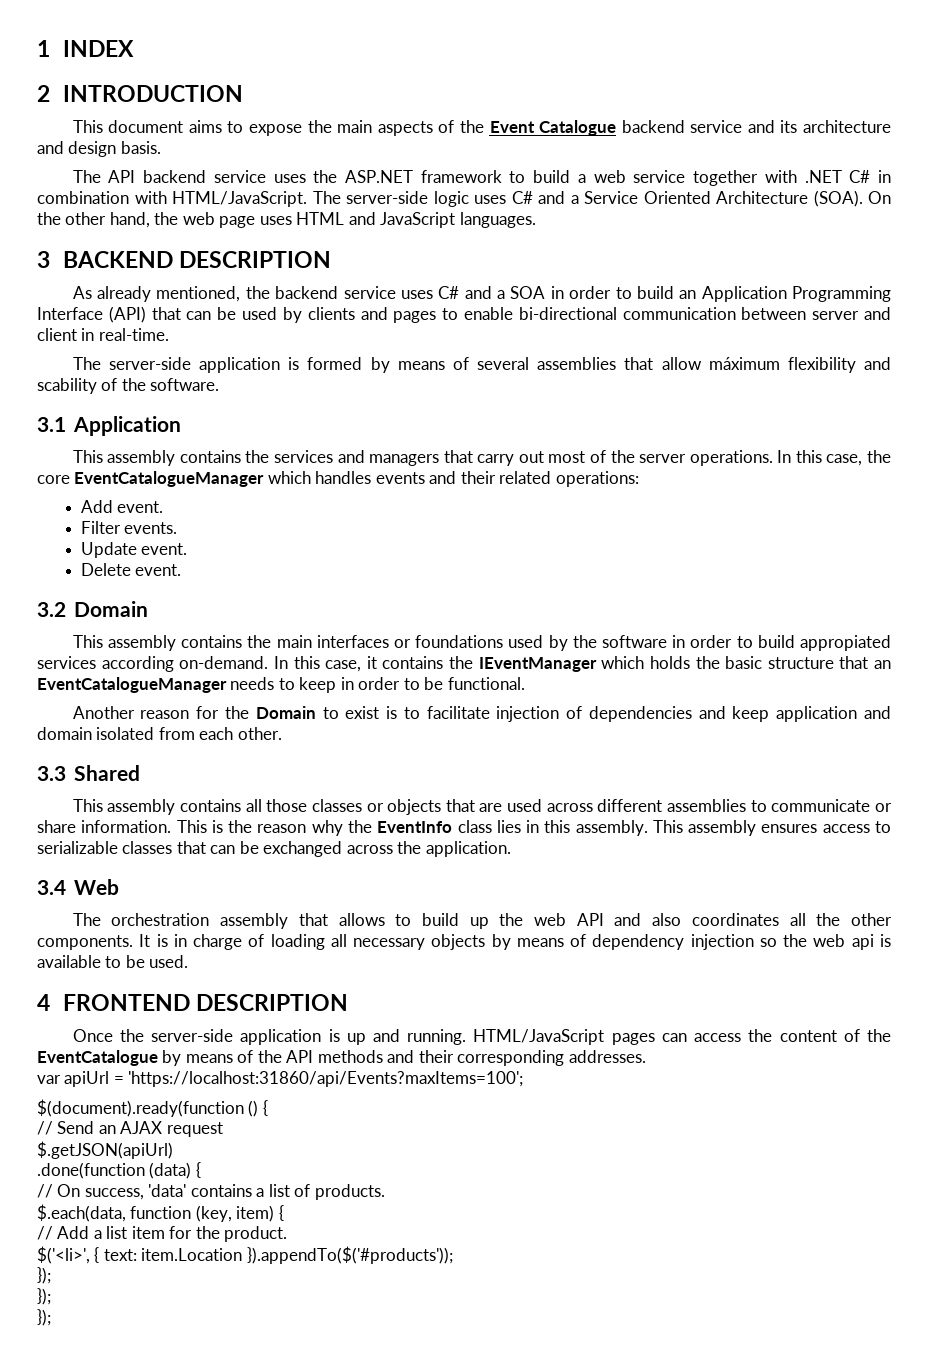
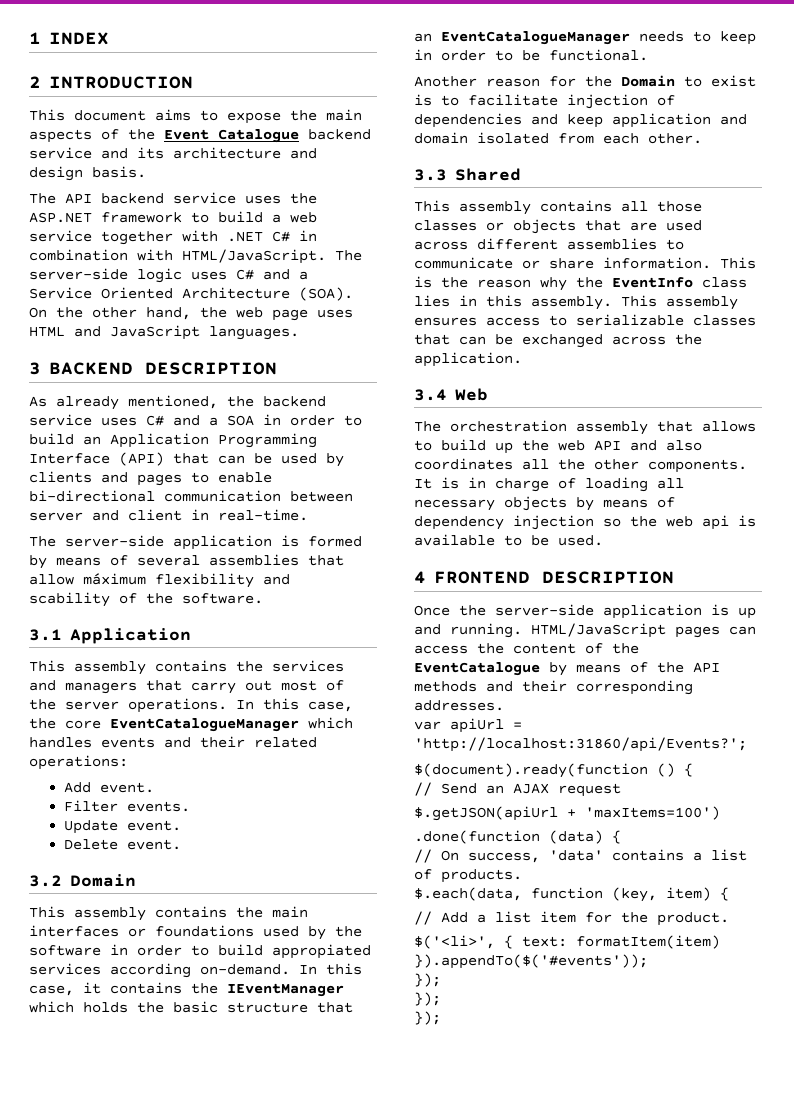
[128,1071,524,1087] 'https://localhost:31860/api/Events?maxItems=100'; -> [414,737,747,752] 'http://localhost:31860/api/Events?';
[37,1141,173,1159] $.getJSON(apiUrl) -> [414,806,720,821] $.getJSON(apiUrl + 'maxItems=100')
[141,1246,453,1264] item.Location }).appendTo($('#products')); -> [576,935,720,949] [414,954,648,969] formatItem(item) }).appendTo($('#events'));

